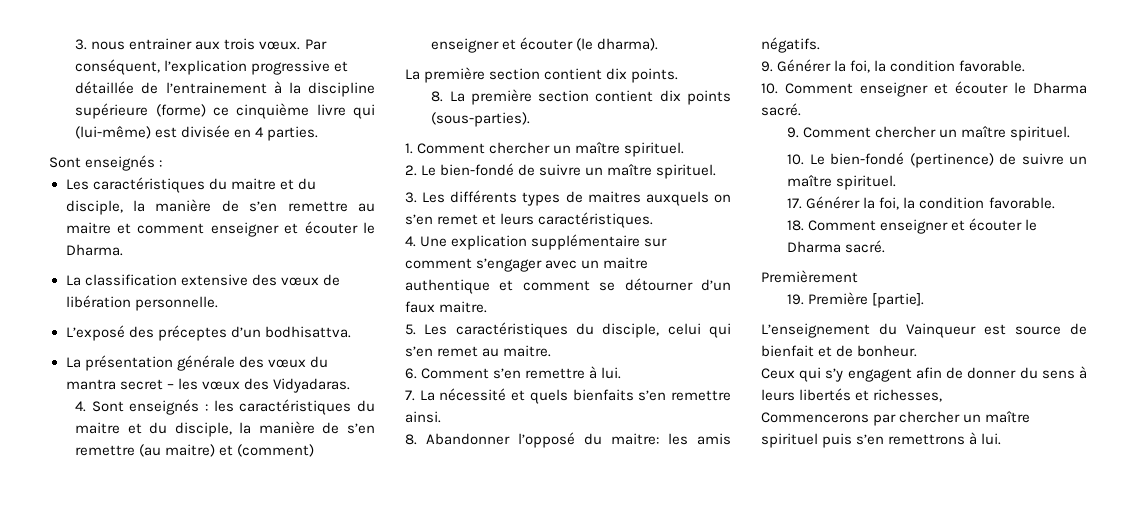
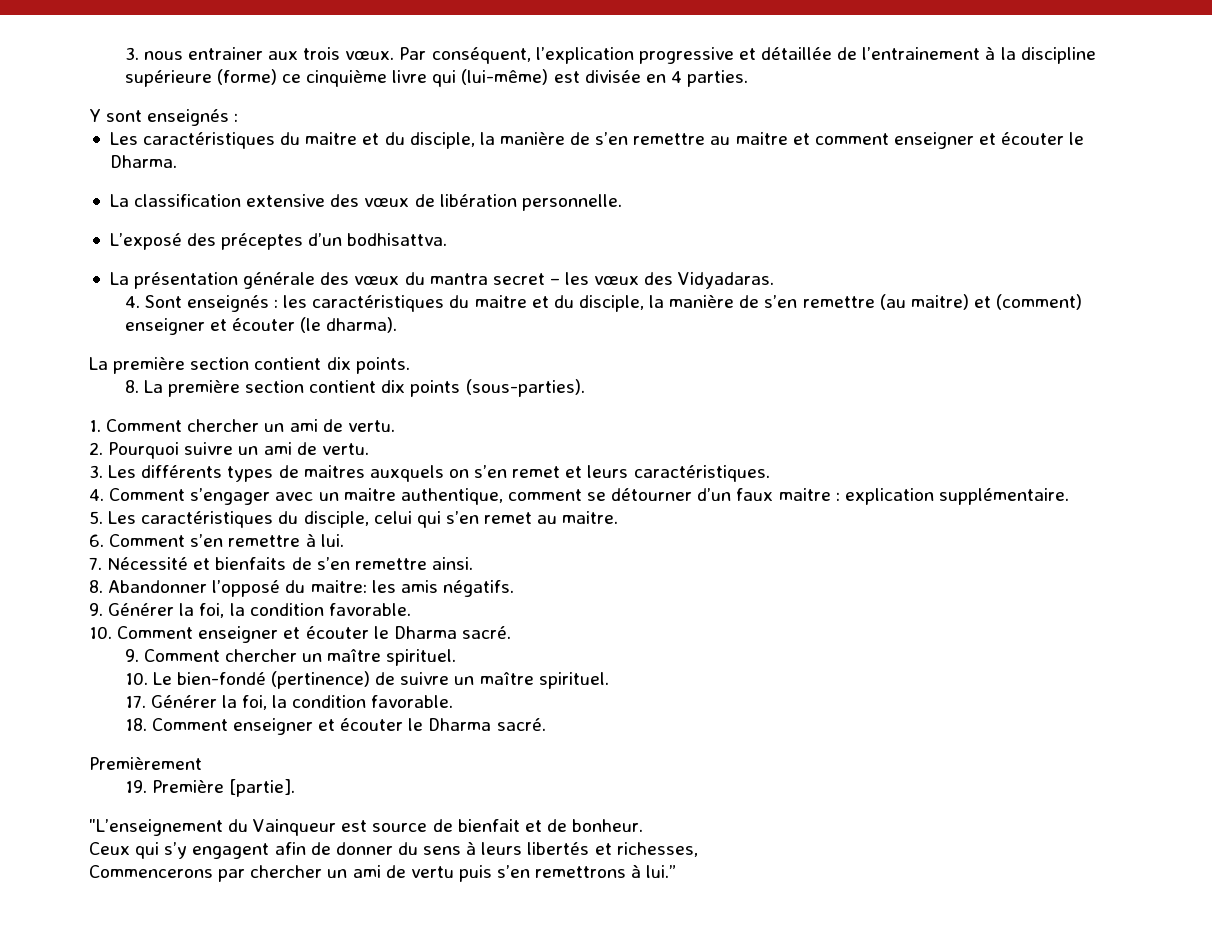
[49,157,81,168] Sont -> [89,109,143,122] Y sont
[575,142,685,157] [405,163,717,179] maître spirituel. // 2. Le bien-fondé de suivre un maître spirituel. -> [289,419,395,432] [89,442,369,459] ami de vertu. // 2. Pourquoi suivre un ami de vertu.
[420,234,668,250] [405,258,472,269] Une explication supplémentaire sur comment -> [109,488,186,501] Comment
[405,279,514,294] authentique et -> [400,488,503,505] authentique,
[439,301,488,313] maitre. -> [778,488,1069,505] maitre : explication supplémentaire.
[419,388,634,404] La nécessité et quels bienfaits -> [107,557,312,570] Nécessité et bienfaits de
[761,323,870,338] L’enseignement -> [89,819,223,836] "L’enseignement
[985,411,1031,423] [761,433,818,448] maître spirituel -> [352,865,454,878] ami de vertu
[981,433,1002,445] lui. -> [646,865,677,878] lui.”

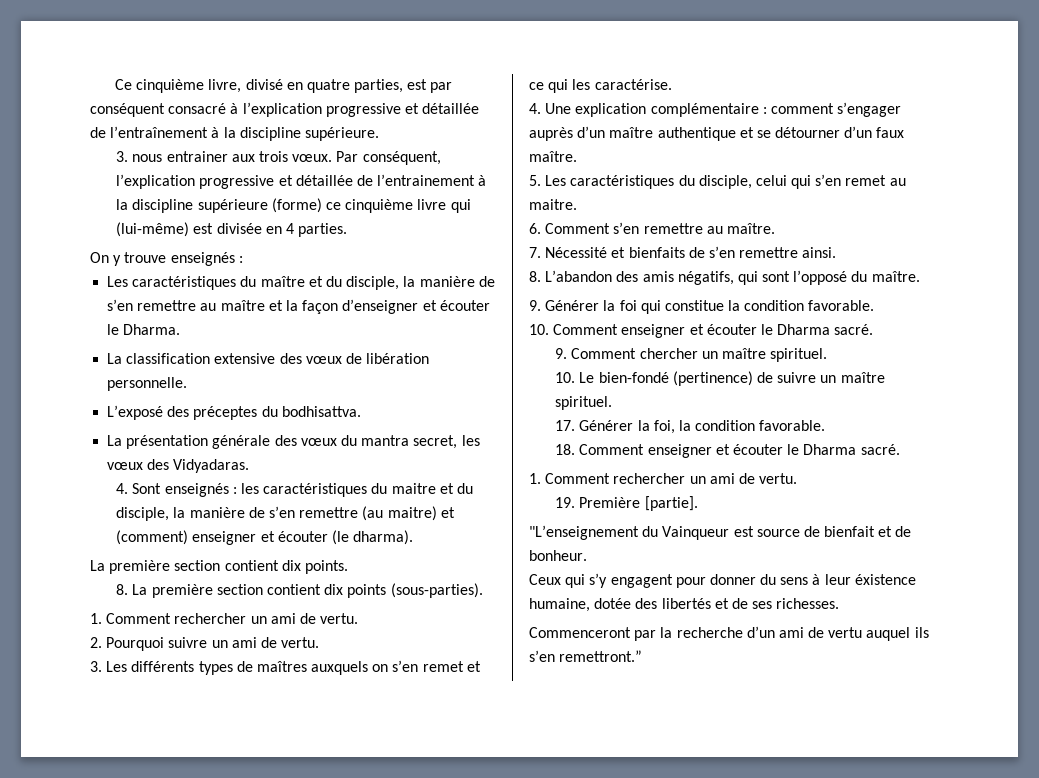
(124, 53) none -> [115,79,453,93] [90,102,480,117] [90,126,379,141] Ce cinquième livre, divisé en quatre parties, est par conséquent consacré à l’explication progressive et détaillée de l’entraînement à la discipline supérieure. //
[89,109,143,122] Y sont -> [90,252,167,266] On y trouve
[305,132,358,145] maitre -> [260,276,305,287] maître
[735,132,974,149] maitre et comment enseigner -> [220,299,419,314] maître et la façon d’enseigner
[308,233,343,246] d’un -> [261,406,278,417] du
[492,273,560,285] secret – -> [413,435,458,449] secret,
[187,419,260,432] chercher -> [174,613,247,624] rechercher
[303,465,365,478] maitres -> [256,661,307,672] maîtres
[587,465,770,482] [89,488,1069,505] leurs caractéristiques. // 4. Comment s’engager avec un maitre authentique, comment se détourner d’un faux maitre : explication supplémentaire. -> [529,79,672,93] [529,102,902,117] [529,126,905,141] [529,151,577,162] ce qui les caractérise. // 4. Une explication complémentaire : comment s’engager auprès d’un maître authentique et se détourner d’un faux maître.
[305,533,344,547] à lui. -> [706,223,775,234] au maître.
[108,580,514,597] Abandonner l’opposé du maitre: les amis négatifs. -> [545,270,920,285] L’abandon des amis négatifs, qui sont l’opposé du maître.
[199,603,225,618] foi, -> [619,300,724,314] foi qui constitue
[89,757,202,770] Premièrement -> [529,473,798,484] 1. Comment rechercher un ami de vertu.
[274,842,331,855] afin de -> [675,577,706,588] pour
[481,842,698,857] [89,864,677,882] leurs libertés et richesses, // Commencerons par chercher un ami de vertu puis s’en remettrons à lui.” -> [824,574,916,585] [529,598,840,612] [529,626,929,641] [529,650,643,662] leur éxistence humaine, dotée des libertés et de ses richesses. // Commenceront par la recherche d’un ami de vertu auquel ils s’en remettront.”

